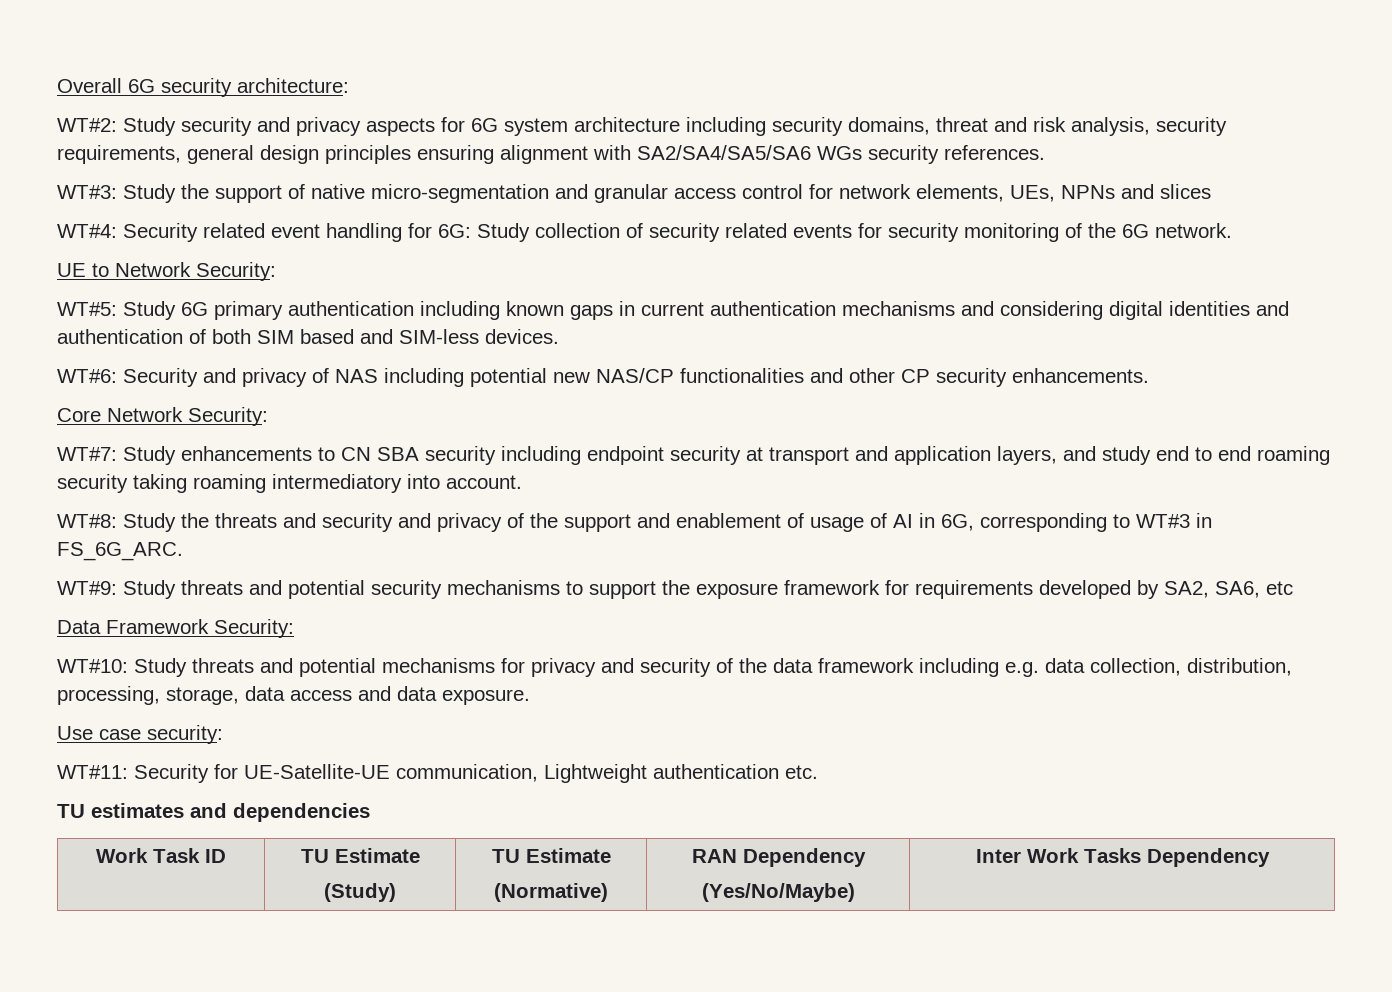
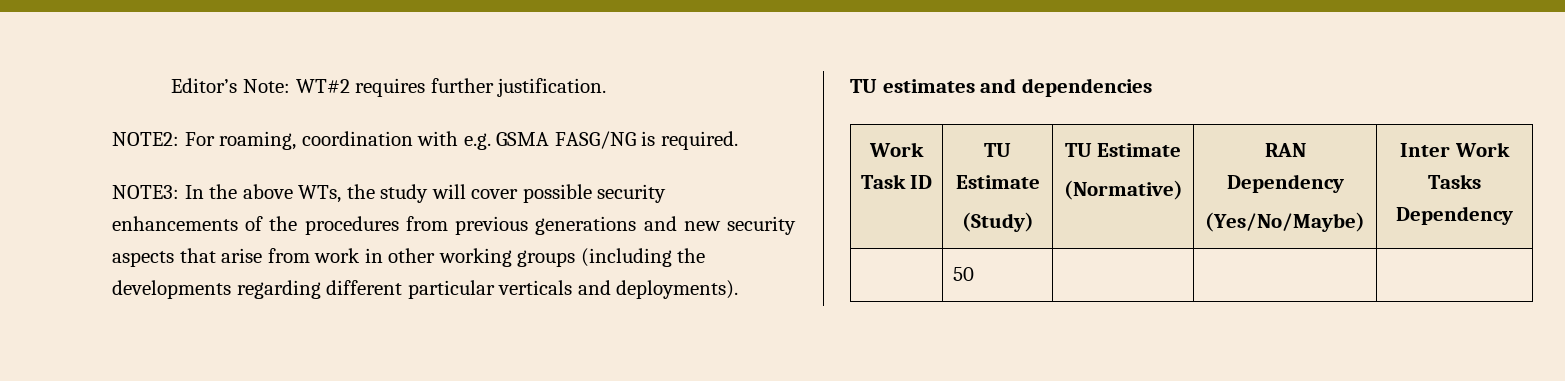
[57,78,349,97] [57,117,1227,136] [57,145,1045,164] [57,184,1211,203] [57,223,1232,242] [57,262,276,281] [57,301,1289,320] [57,329,559,344] [57,368,1149,387] [57,407,268,426] [57,446,1330,465] [57,474,522,493] [57,513,1212,532] [57,542,183,561] [57,580,1293,599] [57,619,294,638] [57,658,1292,677] [57,686,530,705] [57,725,223,744] [57,764,818,783] Overall 6G security architecture: // WT#2: Study security and privacy aspects for 6G system architecture including security domains, threat and risk analysis, security requirements, general design principles ensuring alignment with SA2/SA4/SA5/SA6 WGs security references. // WT#3: Study the support of native micro-segmentation and granular access control for network elements, UEs, NPNs and slices // WT#4: Security related event handling for 6G: Study collection of security related events for security monitoring of the 6G network. // UE to Network Security: // WT#5: Study 6G primary authentication including known gaps in current authentication mechanisms and considering digital identities and authentication of both SIM based and SIM-less devices. // WT#6: Security and privacy of NAS including potential new NAS/CP functionalities and other CP security enhancements. // Core Network Security: // WT#7: Study enhancements to CN SBA security including endpoint security at transport and application layers, and study end to end roaming security taking roaming intermediatory into account. // WT#8: Study the threats and security and privacy of the support and enablement of usage of AI in 6G, corresponding to WT#3 in FS_6G_ARC. // WT#9: Study threats and potential security mechanisms to support the exposure framework for requirements developed by SA2, SA6, etc // Data Framework Security: // WT#10: Study threats and potential mechanisms for privacy and security of the data framework including e.g. data collection, distribution, processing, storage, data access and data exposure. // Use case security: // WT#11: Security for UE-Satellite-UE communication, Lightweight authentication etc. -> [171,78,607,97] [112,131,738,150] [112,184,667,203] [112,216,796,235] [112,248,706,267] [112,280,739,299] Editor’s Note: WT#2 requires further justification. // NOTE2: For roaming, coordination with e.g. GSMA FASG/NG is required. // NOTE3: In the above WTs, the study will cover possible security enhancements of the procedures from previous generations and new security aspects that arise from work in other working groups (including the developments regarding different particular verticals and deployments).
(1270, 857) none -> [952,267,974,281] // | 50 | | |

